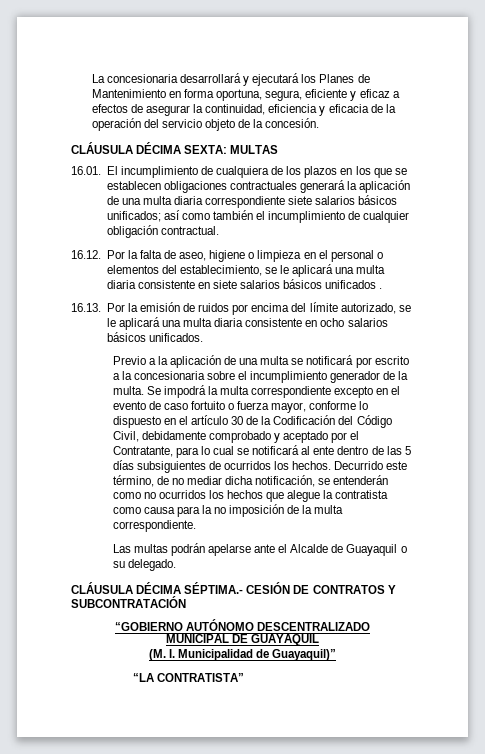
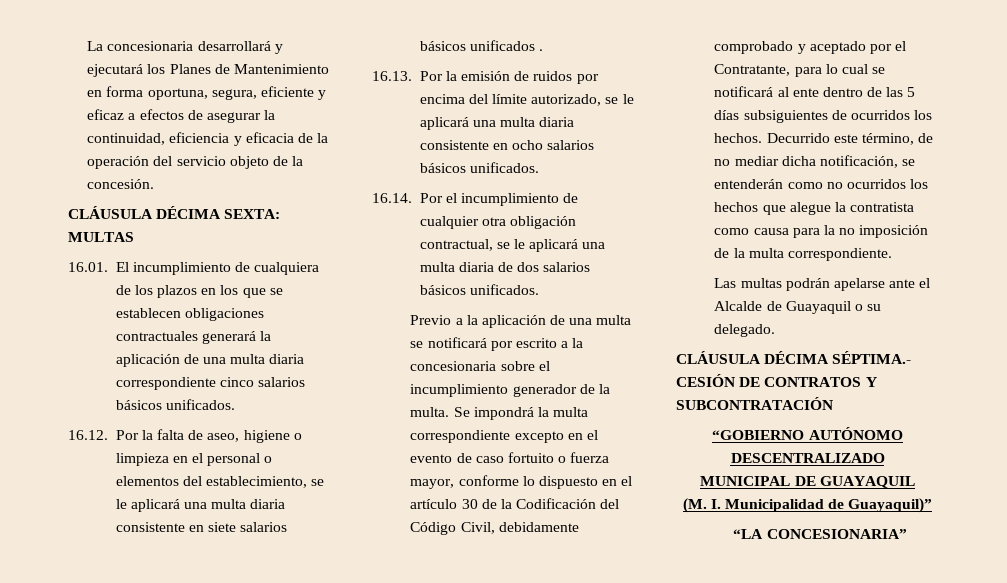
[288,195,398,205] [106,210,410,223] [106,225,219,238] siete salarios básicos unificados; así como también el incumplimiento de cualquier obligación contractual. -> [219,377,306,387] [115,399,235,410] cinco salarios básicos unificados.
(203, 337) none -> [372,193,579,206] [419,216,577,229] [419,239,606,252] [419,262,591,272] [419,284,539,295] // 16.14. Por el incumplimiento de cualquier otra obligación contractual, se le aplicará una multa diaria de dos salarios básicos unificados.
[163,385,206,398] impodrá -> [473,407,534,420] impondrá
[157,673,245,682] CONTRATISTA” -> [766,529,907,539] CONCESIONARIA”

